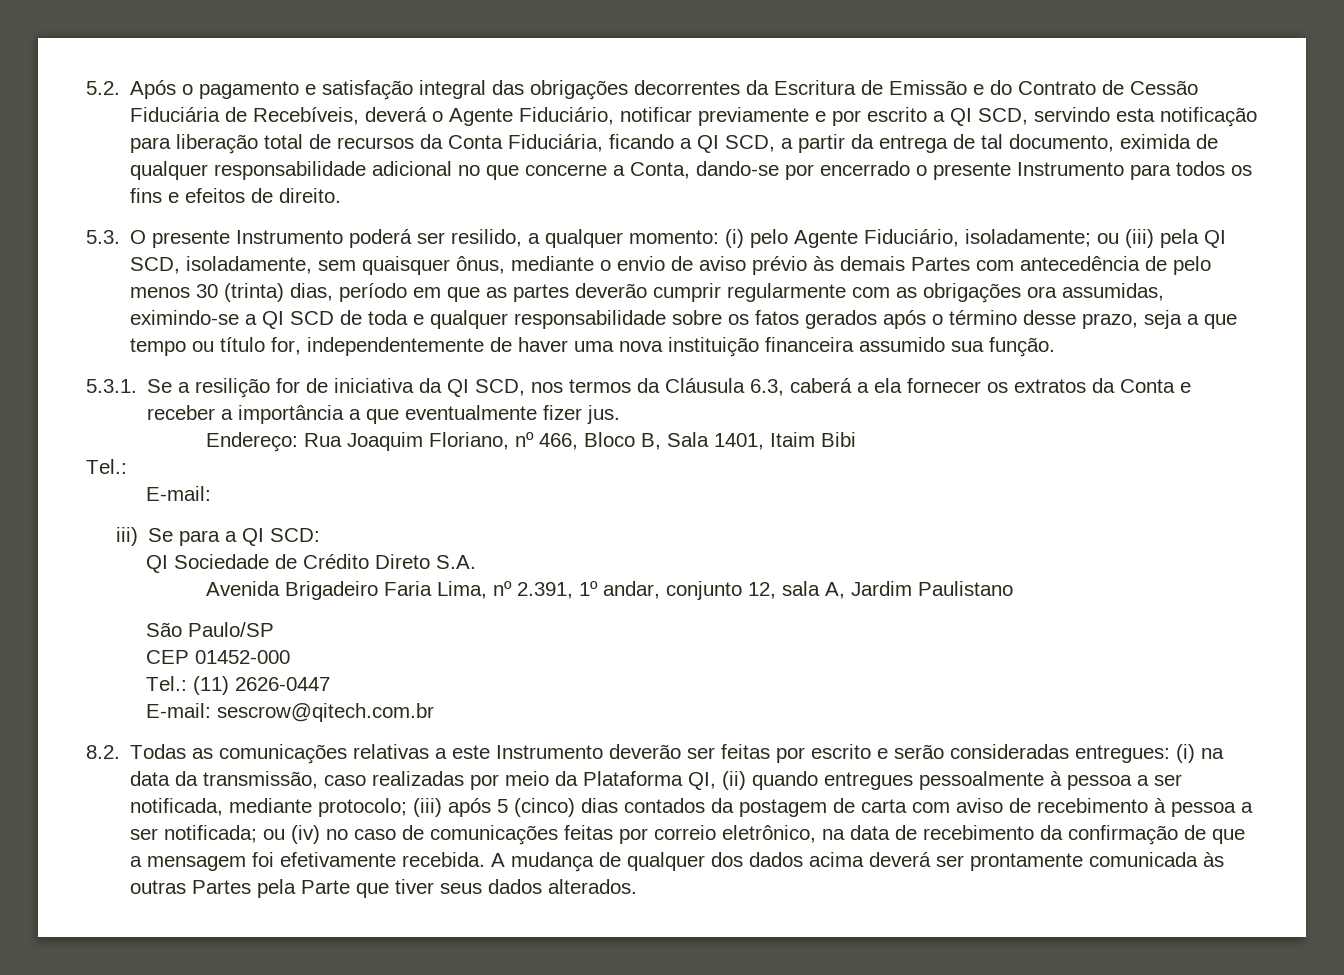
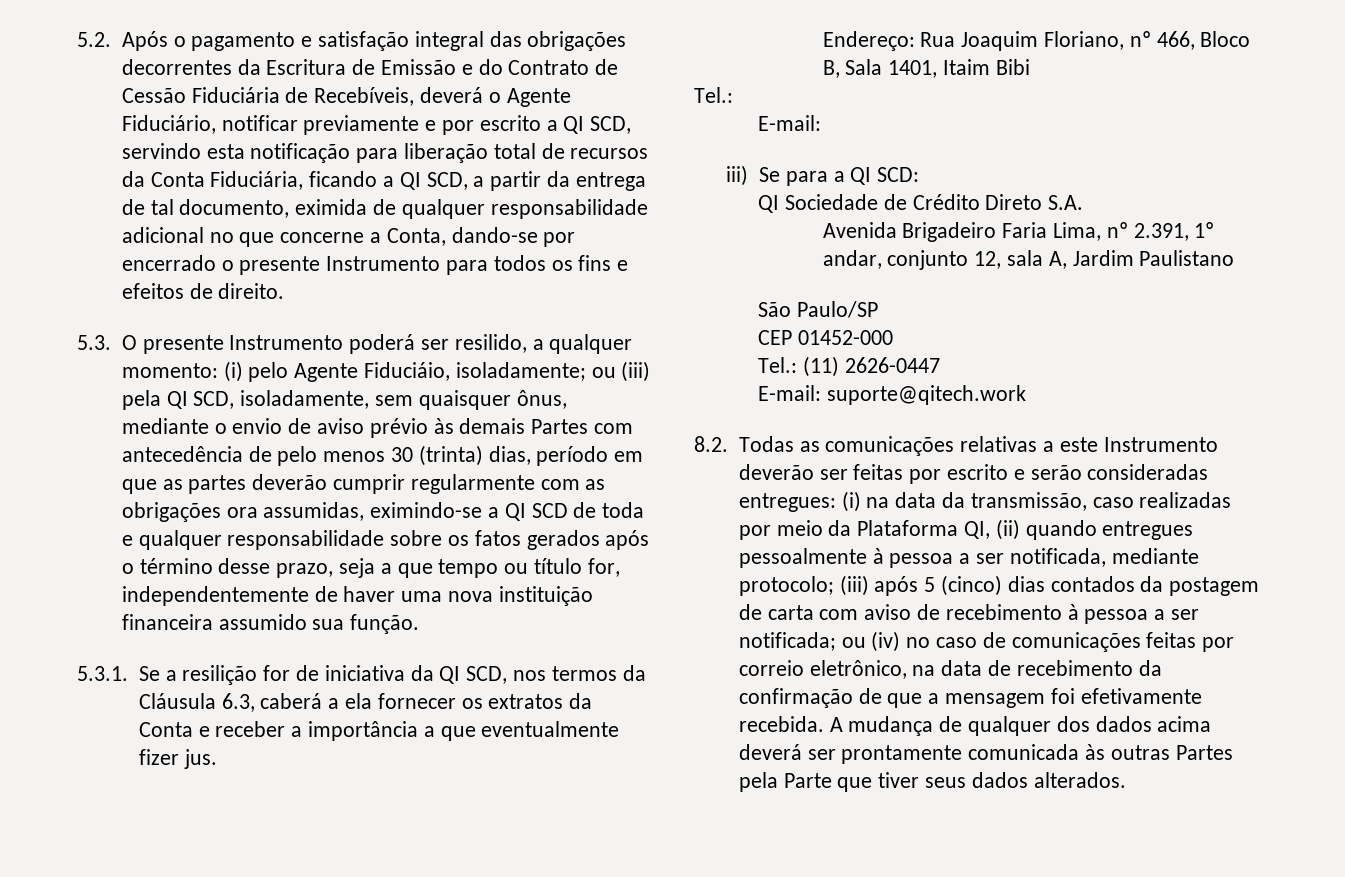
[864,229,960,247] Fiduciário, -> [363,362,450,381] Fiduciáio,
[217,703,435,722] sescrow@qitech.com.br -> [827,385,1027,405] suporte@qitech.work

